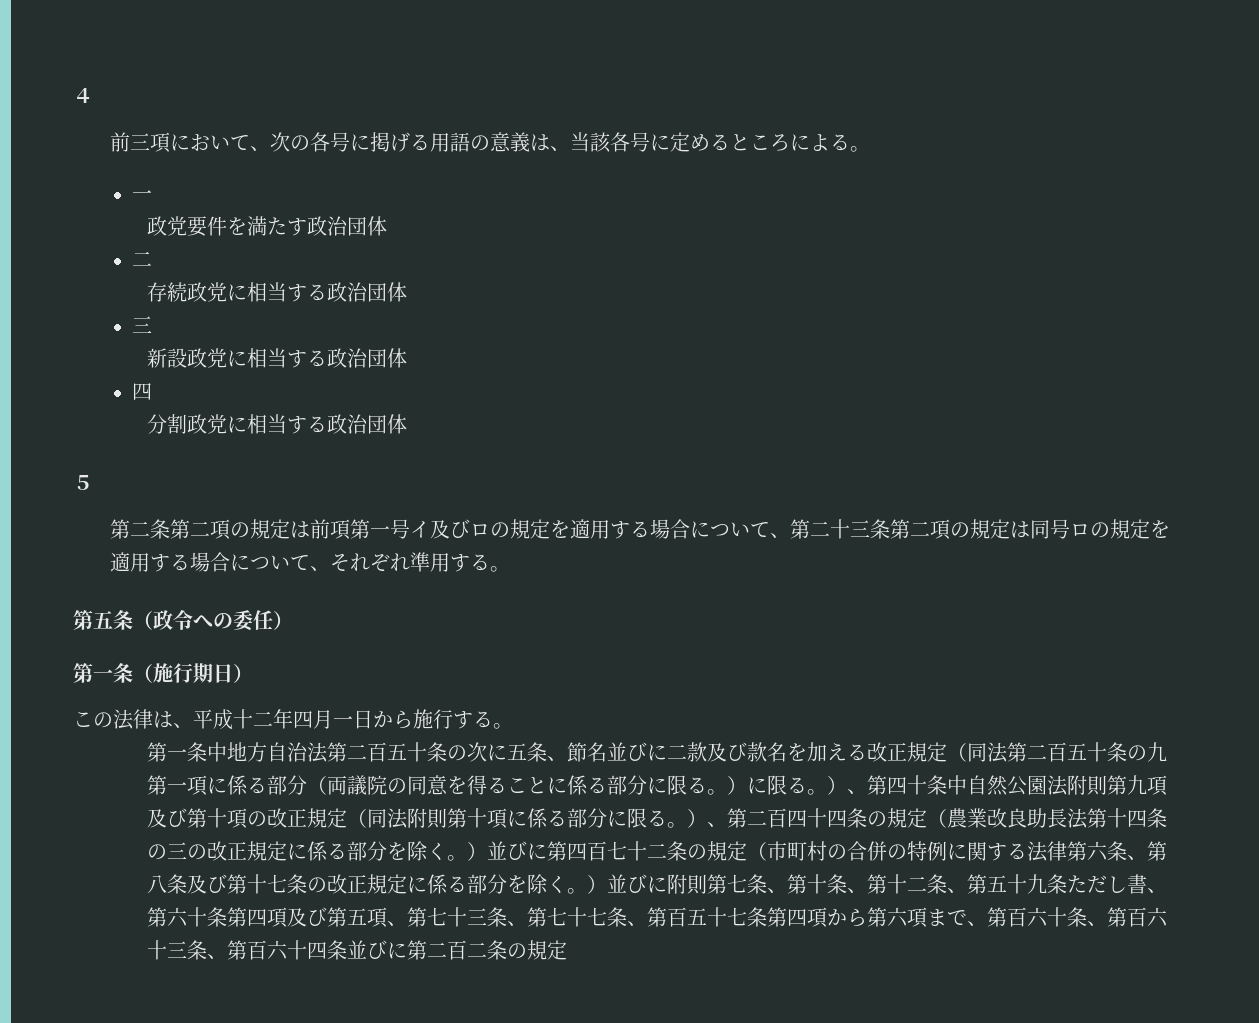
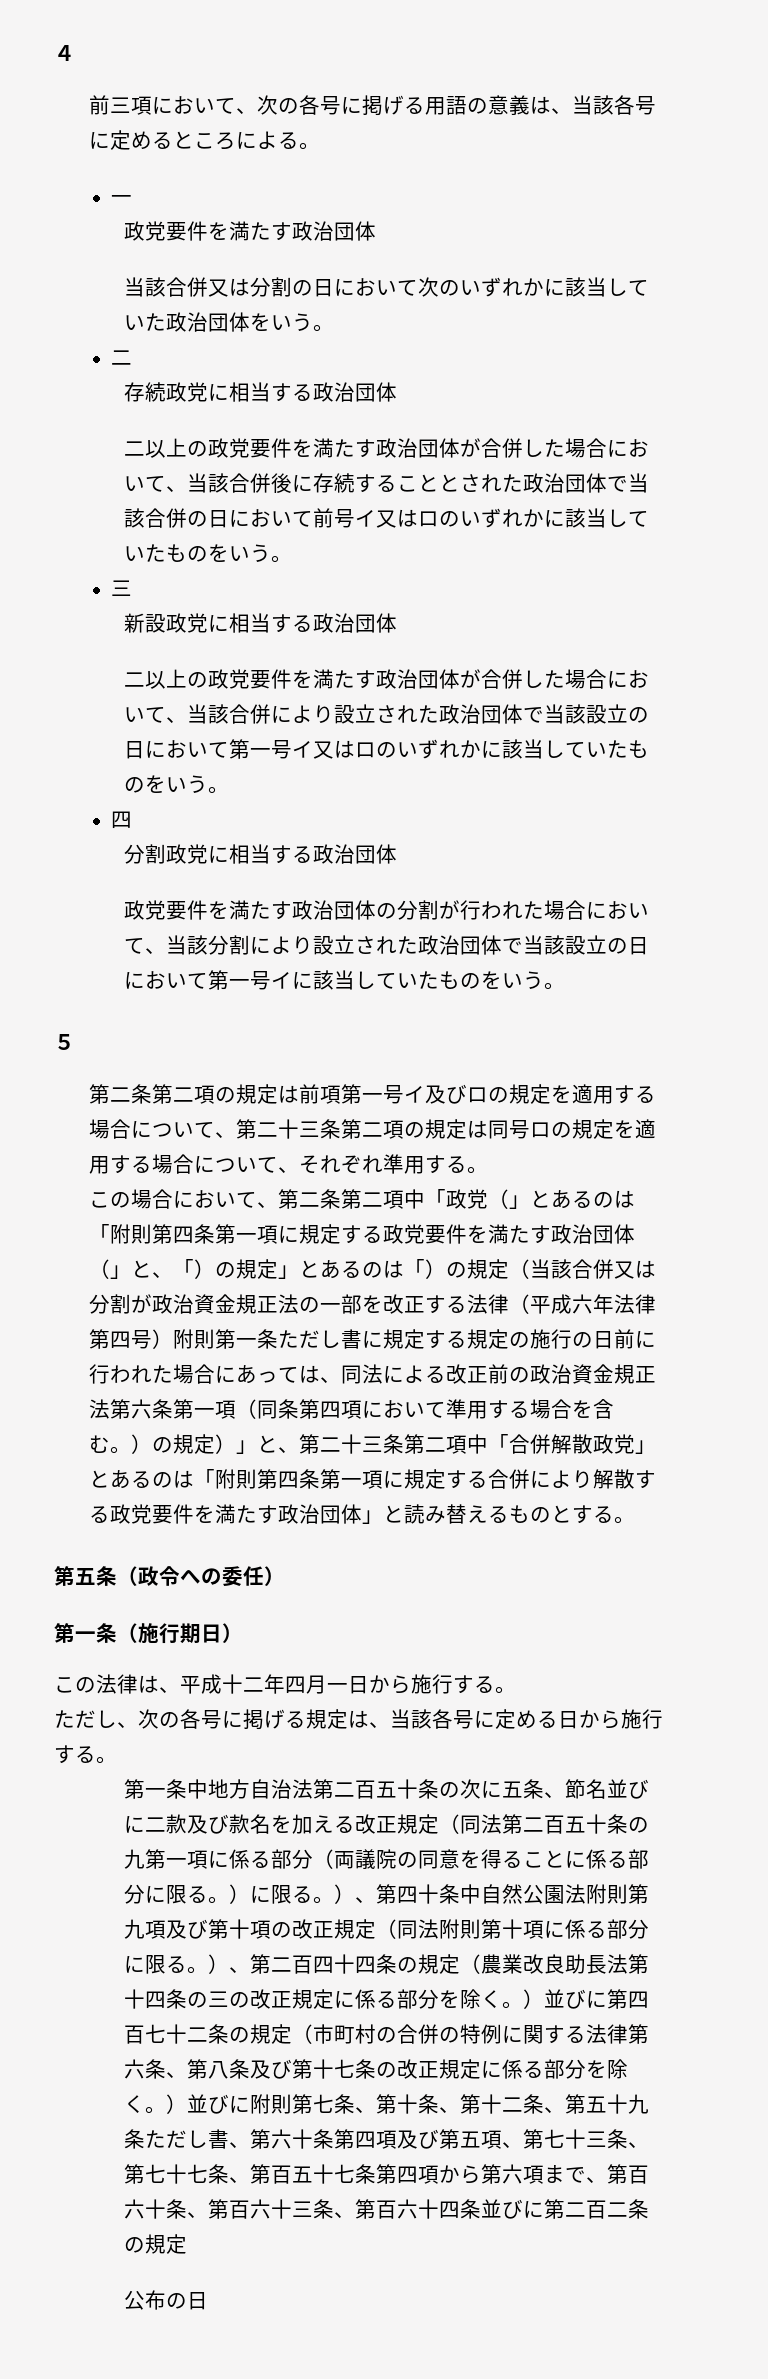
(387, 226) none -> [123,277,649,297] [123,312,334,332] // 当該合併又は分割の日において次のいずれかに該当していた政治団体をいう。
(407, 292) none -> [123,438,649,458] [123,473,649,493] [123,508,649,528] [123,544,292,563] // 二以上の政党要件を満たす政治団体が合併した場合において、当該合併後に存続することとされた政治団体で当該合併の日において前号イ又はロのいずれかに該当していたものをいう。
(407, 358) none -> [123,669,649,689] [123,704,649,724] [123,739,649,759] [123,775,229,794] // 二以上の政党要件を満たす政治団体が合併した場合において、当該合併により設立された政治団体で当該設立の日において第一号イ又はロのいずれかに該当していたものをいう。
(407, 424) none -> [123,900,649,920] [123,935,649,955] [123,970,565,990] // 政党要件を満たす政治団体の分割が行われた場合において、当該分割により設立された政治団体で当該設立の日において第一号イに該当していたものをいう。
(510, 569) none -> [88,1189,635,1209] [88,1224,635,1244] [88,1259,656,1279] [88,1294,656,1314] [88,1329,656,1349] [88,1364,656,1384] [88,1399,614,1419] [88,1434,656,1454] [88,1469,656,1489] [88,1504,635,1524] // この場合において、第二条第二項中「政党（」とあるのは「附則第四条第一項に規定する政党要件を満たす政治団体（」と、「）の規定」とあるのは「）の規定（当該合併又は分割が政治資金規正法の一部を改正する法律（平成六年法律第四号）附則第一条ただし書に規定する規定の施行の日前に行われた場合にあっては、同法による改正前の政治資金規正法第六条第一項（同条第四項において準用する場合を含む。）の規定）」と、第二十三条第二項中「合併解散政党」とあるのは「附則第四条第一項に規定する合併により解散する政党要件を満たす政治団体」と読み替えるものとする。
(513, 726) none -> [54,1709,663,1730] [54,1745,117,1764] // ただし、次の各号に掲げる規定は、当該各号に定める日から施行する。
(567, 950) none -> [123,2290,208,2310] // 公布の日

